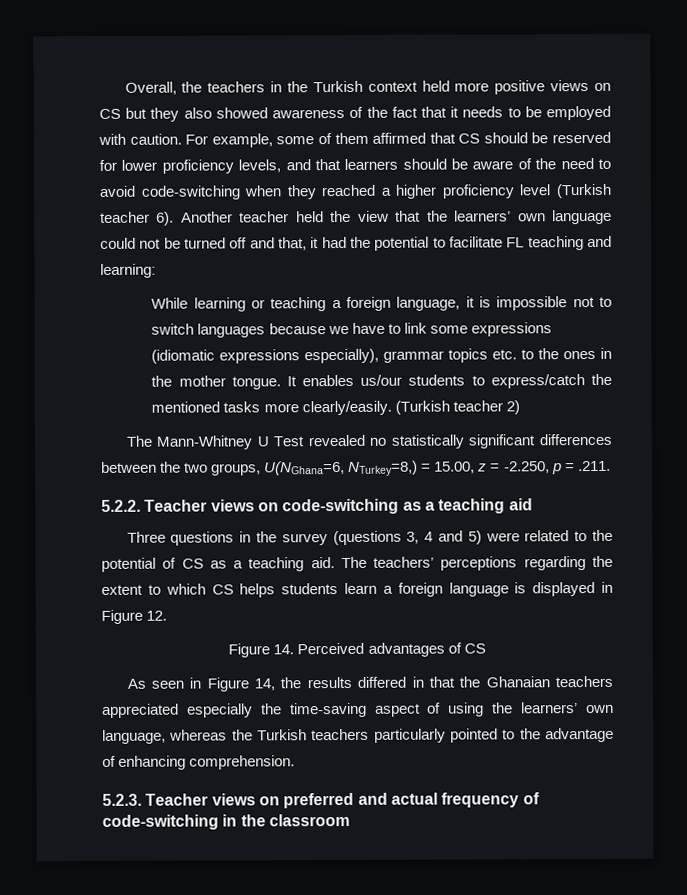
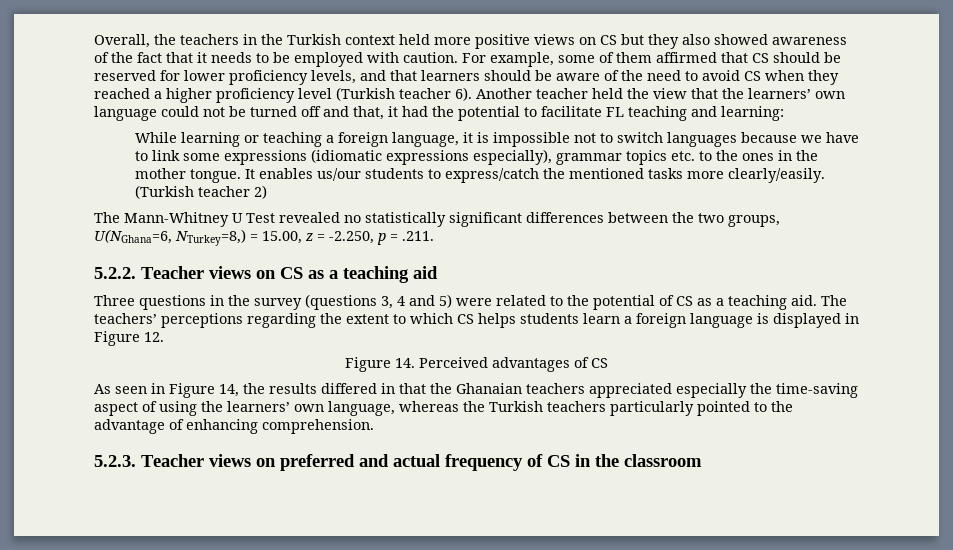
[140,185,241,200] code-switching -> [744,71,761,81] CS
[282,498,400,515] code-switching -> [280,267,303,279] CS
[102,814,219,830] code-switching -> [547,455,570,467] CS

